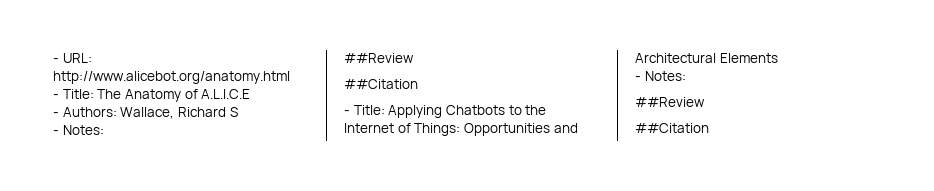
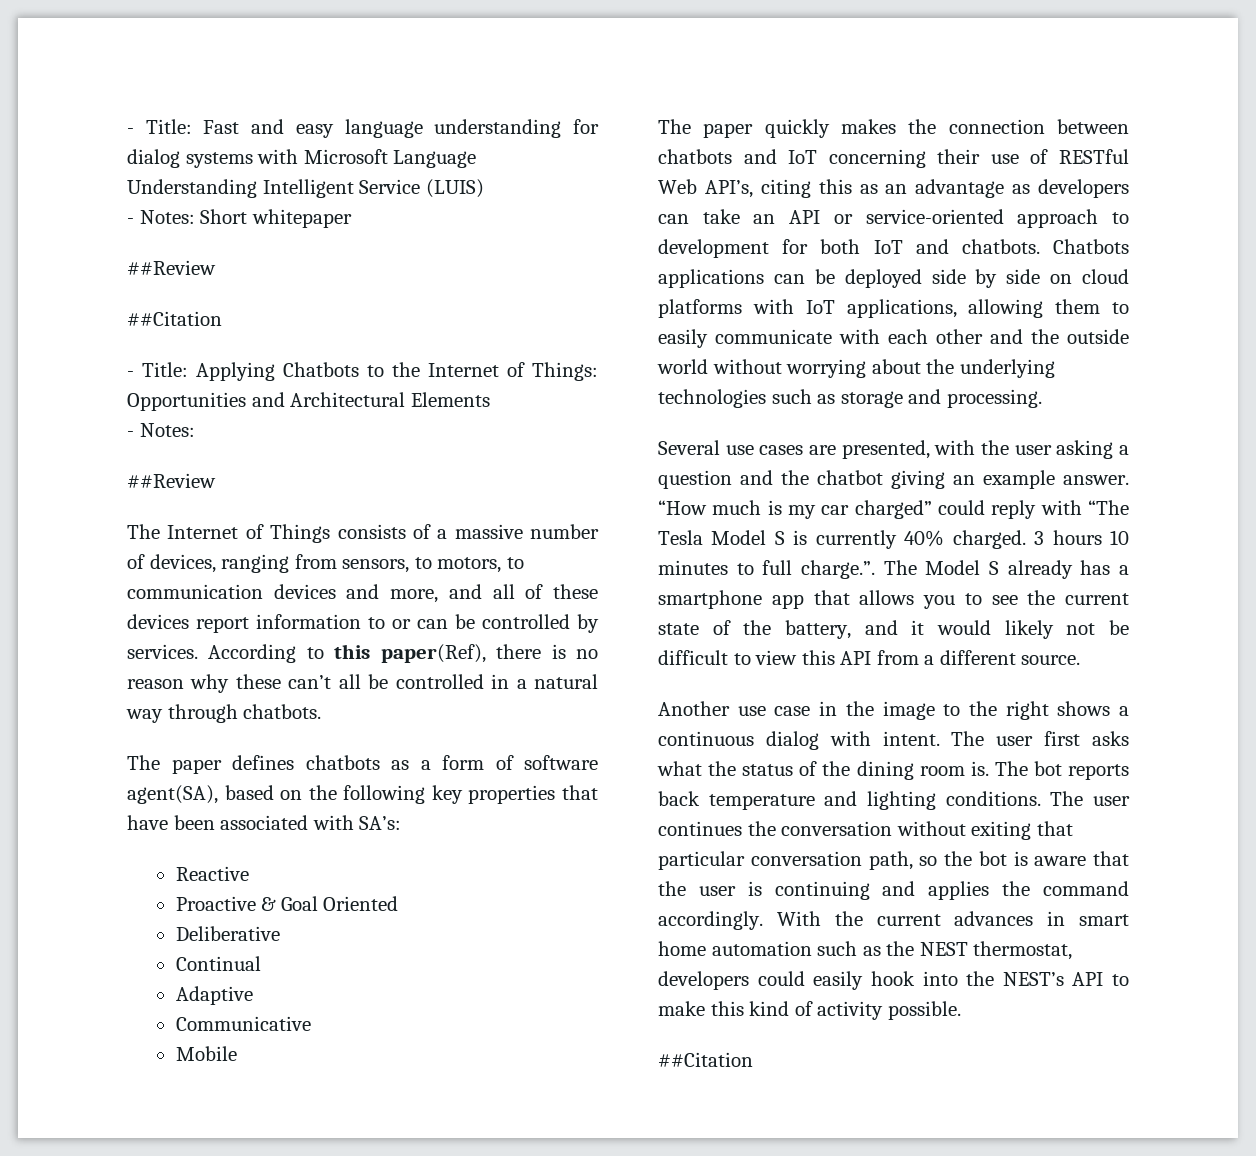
[53,53,92,63] [53,71,290,84] [53,89,251,102] [53,107,238,119] [53,125,104,135] - URL: http://www.alicebot.org/anatomy.html // - Title: The Anatomy of A.L.I.C.E // - Authors: Wallace, Richard S // - Notes: -> [127,119,599,138] [127,149,477,168] [127,179,484,198] [127,209,352,228] - Title: Fast and easy language understanding for dialog systems with Microsoft Language Understanding Intelligent Service (LUIS) // - Notes: Short whitepaper
(705, 102) none -> [127,524,599,543] [127,554,524,573] [127,584,598,603] [127,614,599,633] [127,644,598,663] [127,674,599,693] [126,704,322,723] [127,755,598,774] [127,785,598,804] [127,815,402,830] [175,866,249,881] [175,896,399,911] [175,926,280,941] [175,956,261,971] [175,986,253,1005] [175,1016,311,1031] [175,1046,237,1061] [658,119,1129,138] [658,149,1129,168] [658,179,1129,198] [658,209,1129,228] [658,239,1129,258] [658,269,1129,288] [658,299,1129,318] [658,329,1129,348] [657,359,1055,378] [658,389,1042,408] [658,440,1129,459] [658,470,1129,489] [658,500,1129,519] [658,530,1129,549] [658,560,1129,579] [658,590,1129,609] [658,620,1129,639] [658,650,1081,665] [658,701,1129,720] [658,731,1129,750] [657,761,1129,780] [658,791,1130,810] [658,821,1073,840] [658,851,1129,870] [658,881,1129,900] [658,911,1129,930] [658,941,1073,960] [658,971,1129,990] [658,1001,961,1020] // The Internet of Things consists of a massive number of devices, ranging from sensors, to motors, to communication devices and more, and all of these devices report information to or can be controlled by services. According to this paper(Ref), there is no reason why these can’t all be controlled in a natural way through chatbots. // The paper defines chatbots as a form of software agent(SA), based on the following key properties that have been associated with SA’s: // Reactive // Proactive & Goal Oriented // Deliberative // Continual // Adaptive // Communicative // Mobile // The paper quickly makes the connection between chatbots and IoT concerning their use of RESTful Web API’s, citing this as an advantage as developers can take an API or service-oriented approach to development for both IoT and chatbots. Chatbots applications can be deployed side by side on cloud platforms with IoT applications, allowing them to easily communicate with each other and the outside world without worrying about the underlying technologies such as storage and processing. // Several use cases are presented, with the user asking a question and the chatbot giving an example answer. “How much is my car charged” could reply with “The Tesla Model S is currently 40% charged. 3 hours 10 minutes to full charge.”. The Model S already has a smartphone app that allows you to see the current state of the battery, and it would likely not be difficult to view this API from a different source. // Another use case in the image to the right shows a continuous dialog with intent. The user first asks what the status of the dining room is. The bot reports back temperature and lighting conditions. The user continues the conversation without exiting that particular conversation path, so the bot is aware that the user is continuing and applies the command accordingly. With the current advances in smart home automation such as the NEST thermostat, developers could easily hook into the NEST’s API to make this kind of activity possible.

